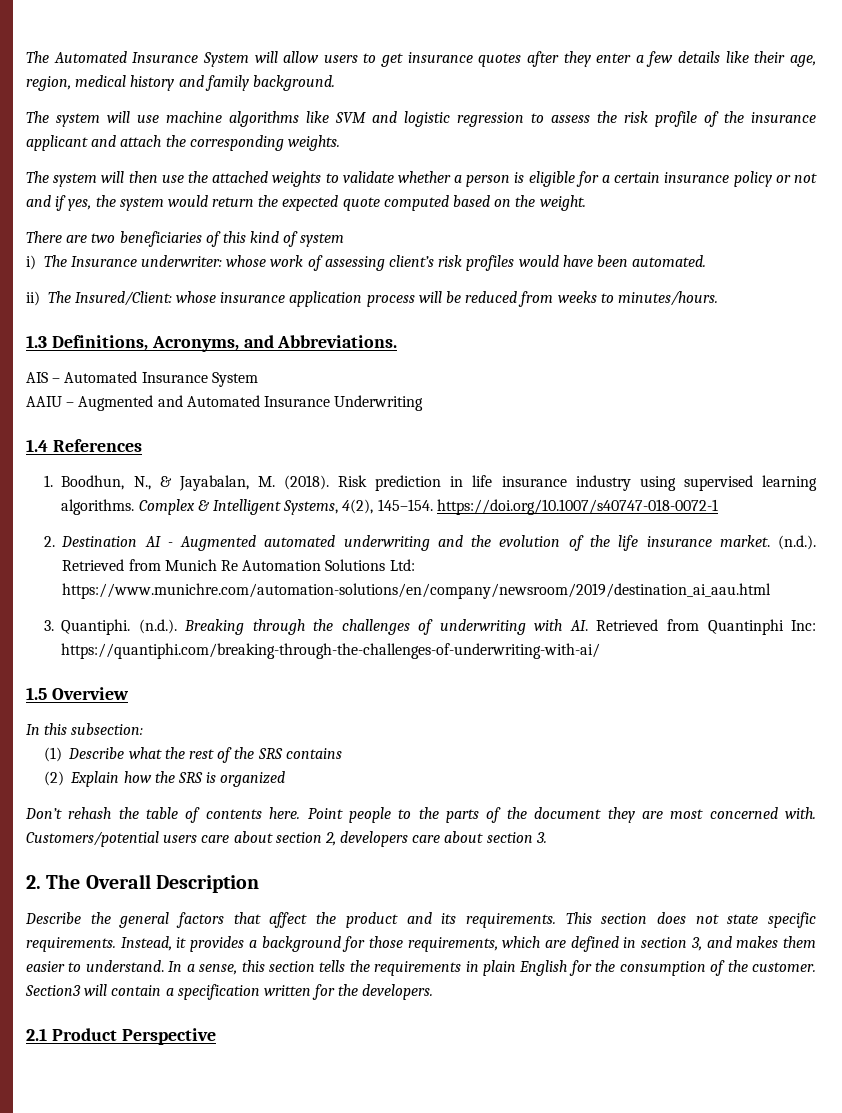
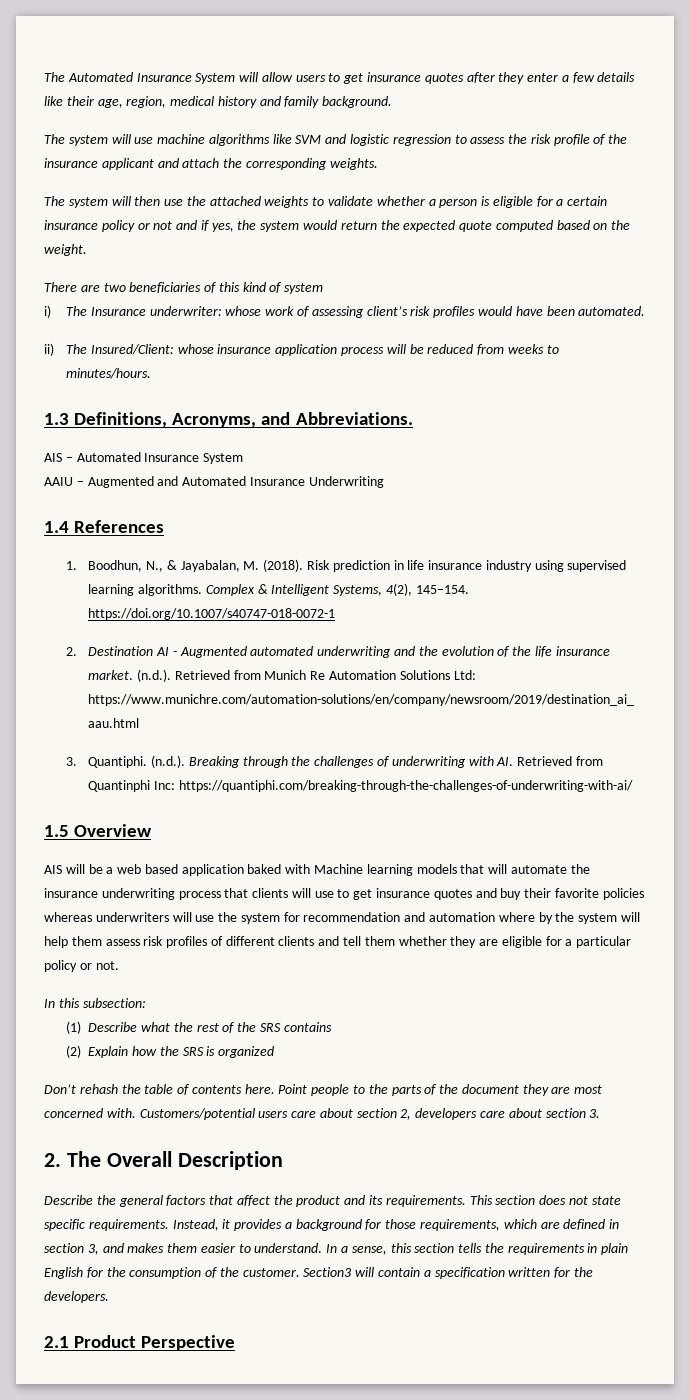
(129, 693) none -> [44,864,590,876] [44,888,644,900] [44,912,640,924] [44,936,632,948] [44,960,119,972] // AIS will be a web based application baked with Machine learning models that will automate the insurance underwriting process that clients will use to get insurance quotes and buy their favorite policies whereas underwriters will use the system for recommendation and automation where by the system will help them assess risk profiles of different clients and tell them whether they are eligible for a particular policy or not.

